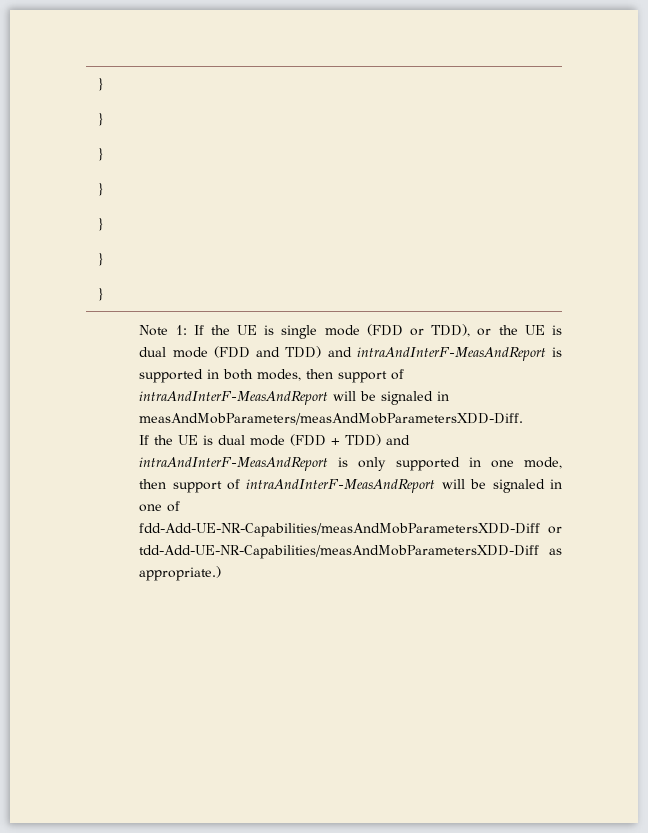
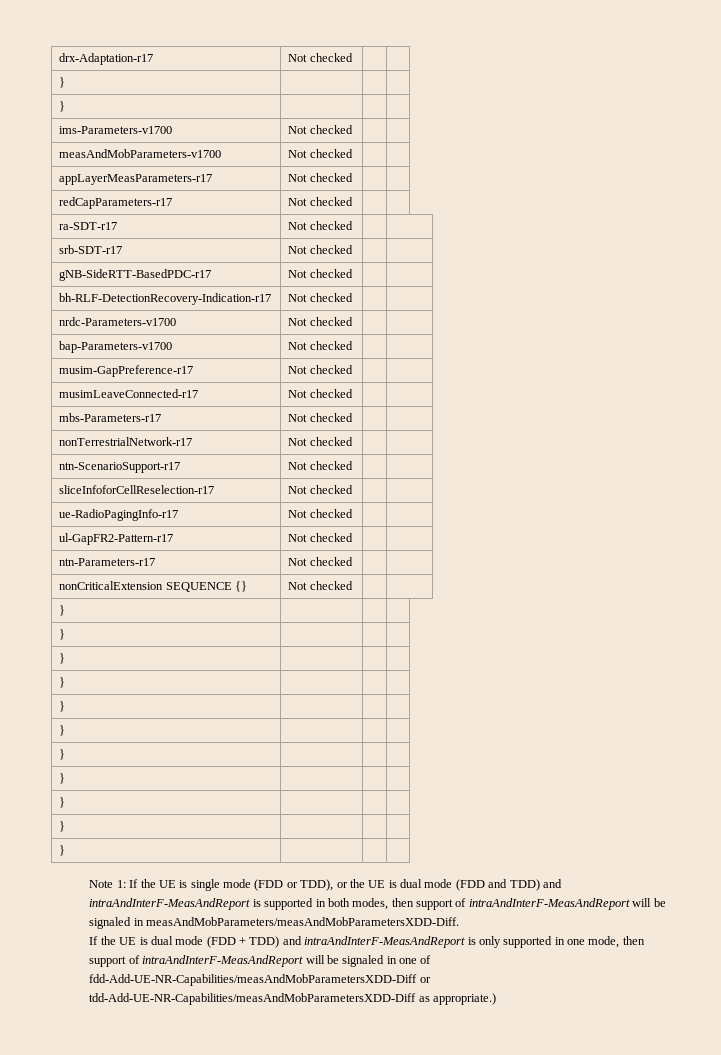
(97, 84) none -> [59,53,154,65] [288,53,353,62] [59,77,66,88] [59,101,66,112] [59,126,173,134] [288,125,353,134] [59,149,222,158] [288,149,353,158] [59,174,213,185] [288,173,353,182] [59,197,173,209] [288,197,353,206] [59,222,118,230] [288,221,353,230] [59,245,123,254] [288,245,353,254] [59,269,212,281] [288,269,353,278] [59,293,272,305] [288,293,353,302] [59,317,177,326] [288,317,353,326] [59,341,173,353] [288,341,353,350] [59,365,194,377] [288,365,353,374] [59,389,199,398] [288,389,353,398] [59,413,162,422] [288,413,353,422] [59,437,193,446] [288,437,353,446] [59,462,181,473] [288,461,353,470] [59,485,215,494] [288,485,353,494] [59,509,179,521] [288,509,353,518] [59,533,174,545] [288,533,353,542] [59,558,156,566] [288,557,353,566] [59,581,248,592] [288,581,353,590] [59,605,66,616] [59,629,66,640] [59,653,66,664] [59,677,66,688] drx-Adaptation-r17 | Not checked | | // } | | | // } | | | // ims-Parameters-v1700 | Not checked | | // measAndMobParameters-v1700 | Not checked | | // appLayerMeasParameters-r17 | Not checked | | // redCapParameters-r17 | Not checked | | // ra-SDT-r17 | Not checked | | // srb-SDT-r17 | Not checked | | // gNB-SideRTT-BasedPDC-r17 | Not checked | | // bh-RLF-DetectionRecovery-Indication-r17 | Not checked | | // nrdc-Parameters-v1700 | Not checked | | // bap-Parameters-v1700 | Not checked | | // musim-GapPreference-r17 | Not checked | | // musimLeaveConnected-r17 | Not checked | | // mbs-Parameters-r17 | Not checked | | // nonTerrestrialNetwork-r17 | Not checked | | // ntn-ScenarioSupport-r17 | Not checked | | // sliceInfoforCellReselection-r17 | Not checked | | // ue-RadioPagingInfo-r17 | Not checked | | // ul-GapFR2-Pattern-r17 | Not checked | | // ntn-Parameters-r17 | Not checked | | // nonCriticalExtension SEQUENCE {} | Not checked | | // } | | | // } | | | // } | | | // } | | | //

